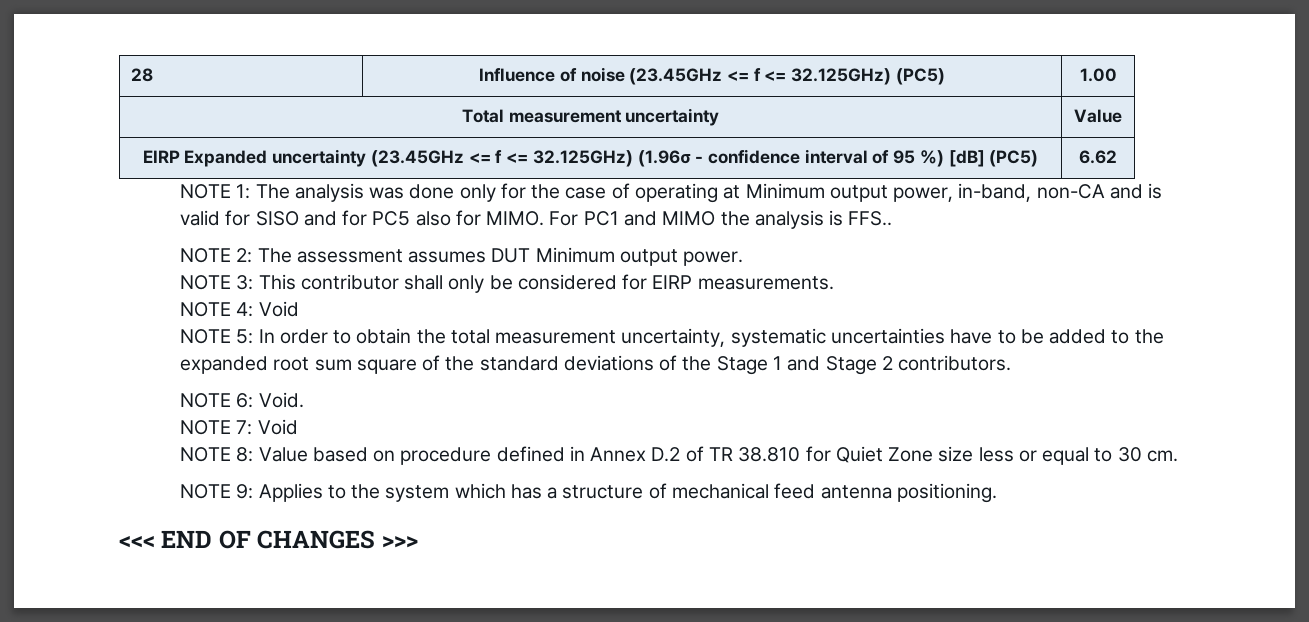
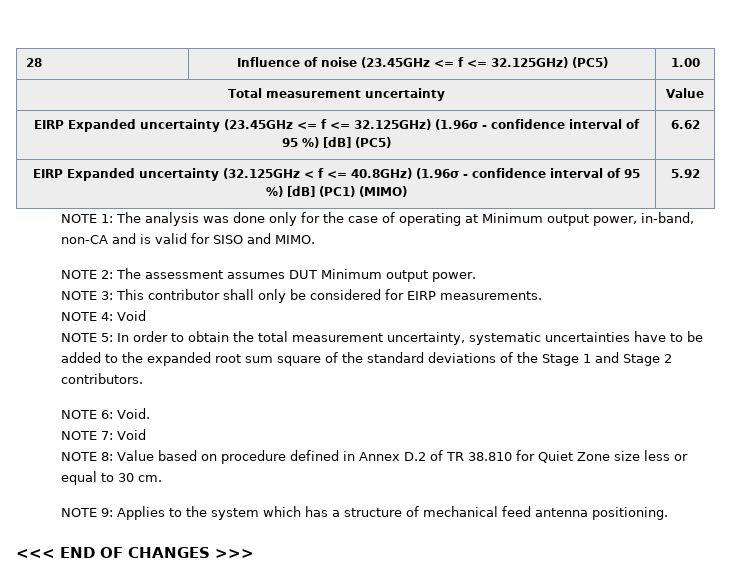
(1117, 157) none -> [32,168,640,181] [265,186,407,197] [670,169,700,178] // EIRP Expanded uncertainty (32.125GHz < f <= 40.8GHz) (1.96σ - confidence interval of 95 %) [dB] (PC1) (MIMO) | 5.92
[342,210,893,229] for PC5 also for MIMO. For PC1 and MIMO the analysis is FFS.. -> [274,235,315,244] MIMO.

